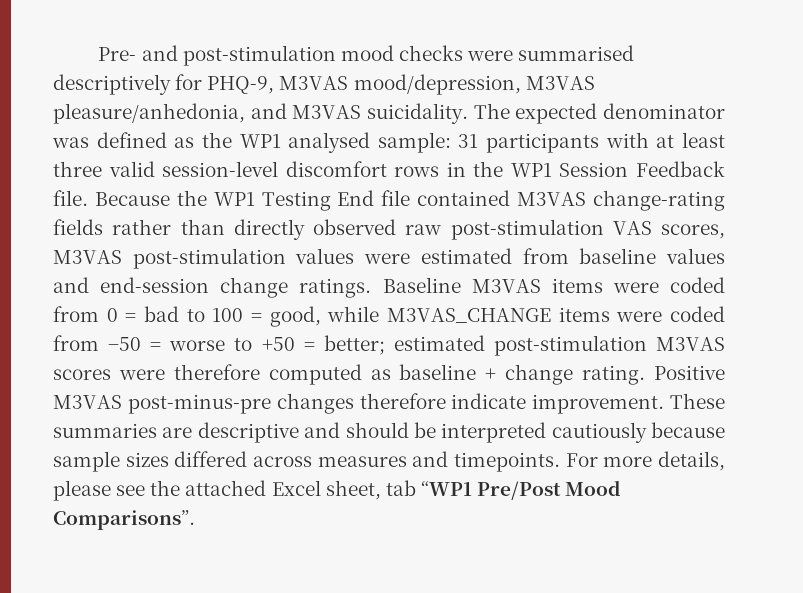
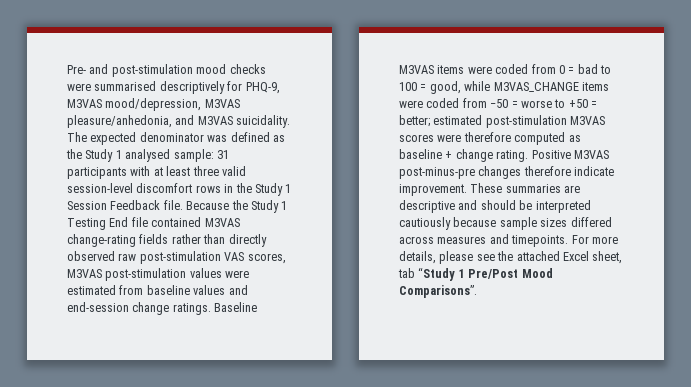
[239,134,281,148] WP1 -> [85,149,122,162] Study 1
[510,163,552,177] WP1 -> [254,183,292,196] Study 1
[213,192,255,206] WP1 -> [250,200,288,213] Study 1
[420,481,472,496] “WP1 -> [418,267,465,281] “Study 1

